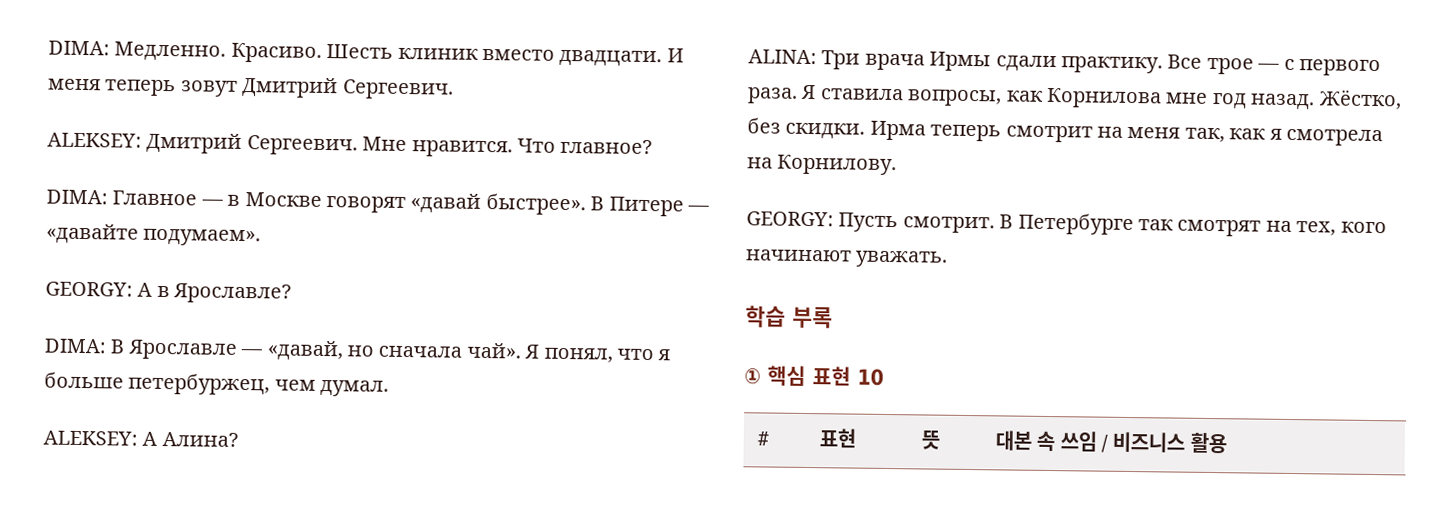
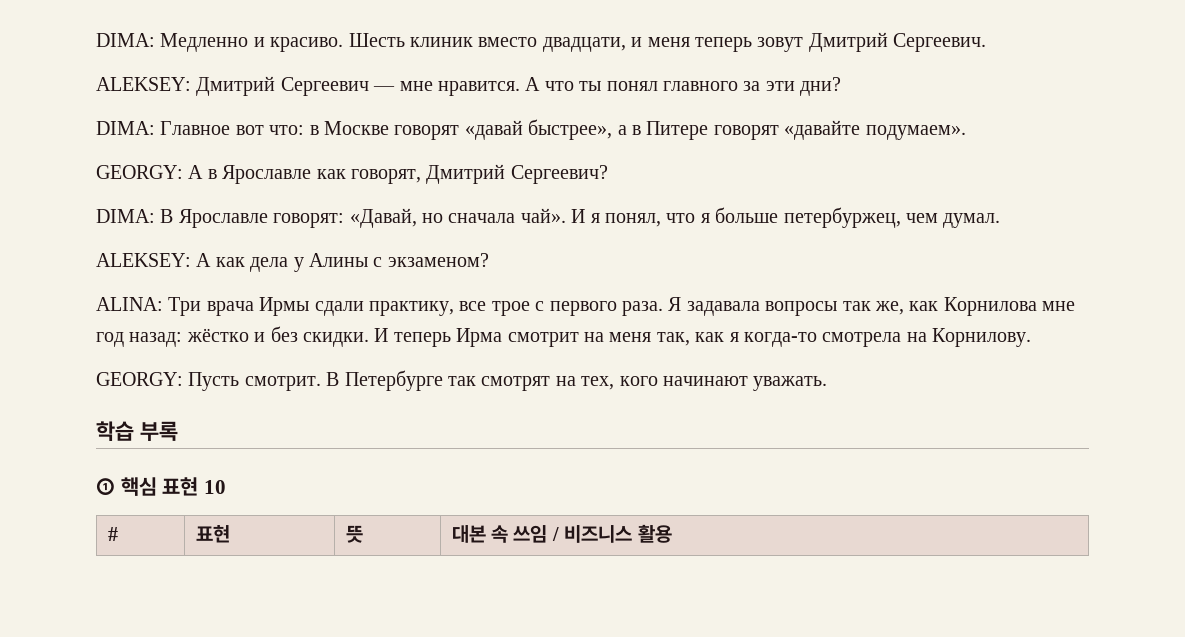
[48,40,322,63] DIMA: Медленно. Красиво. -> [96,33,344,52] DIMA: Медленно и красиво.
[559,48,684,67] двадцати. И -> [542,37,643,52] двадцати, и
[246,135,653,158] Сергеевич. Мне нравится. Что главное? -> [280,77,842,96] Сергеевич — мне нравится. А что ты понял главного за эти дни?
[200,199,224,206] — -> [235,125,305,135] вот что:
[485,193,710,217] быстрее». В Питере — -> [528,119,779,140] быстрее», а в Питере говорят
[173,283,292,304] Ярославле? -> [222,164,608,184] Ярославле как говорят, Дмитрий Сергеевич?
[240,340,343,361] — «давай, -> [273,208,417,228] говорят: «Давай,
[524,344,540,359] Я -> [571,209,600,223] И я
[161,432,238,447] Алина? -> [215,253,489,272] как дела у Алины с экзаменом?
[1061,54,1381,77] [747,84,1402,110] [747,117,1002,142] практику. Все трое — с первого раза. Я ставила вопросы, как Корнилова мне год назад. Жёстко, без скидки. Ирма теперь -> [369,297,1076,316] [96,326,503,347] практику, все трое с первого раза. Я задавала вопросы так же, как Корнилова мне год назад: жёстко и без скидки. И теперь Ирма
(1282, 134) none -> [743,332,817,347] когда-то

